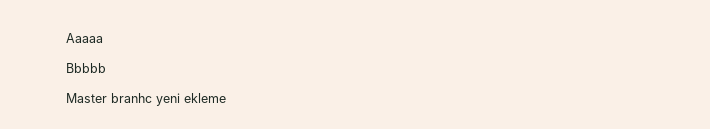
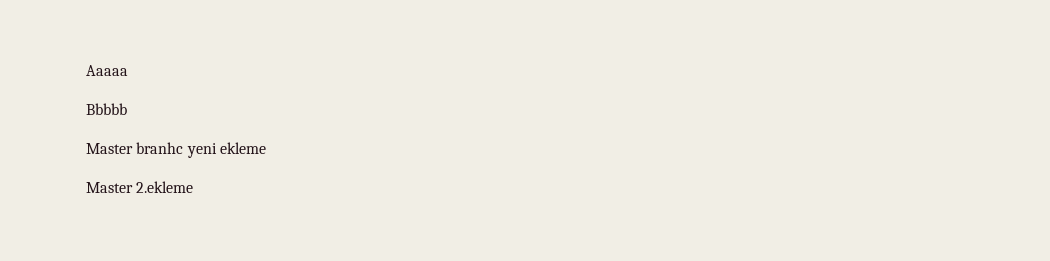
(226, 98) none -> [86,181,194,193] // Master 2.ekleme

